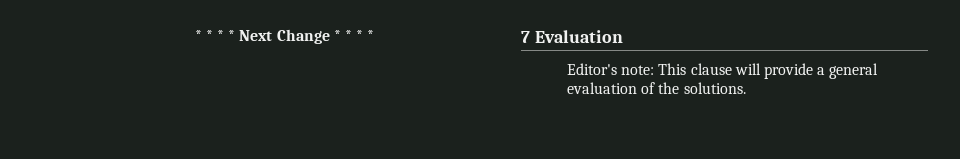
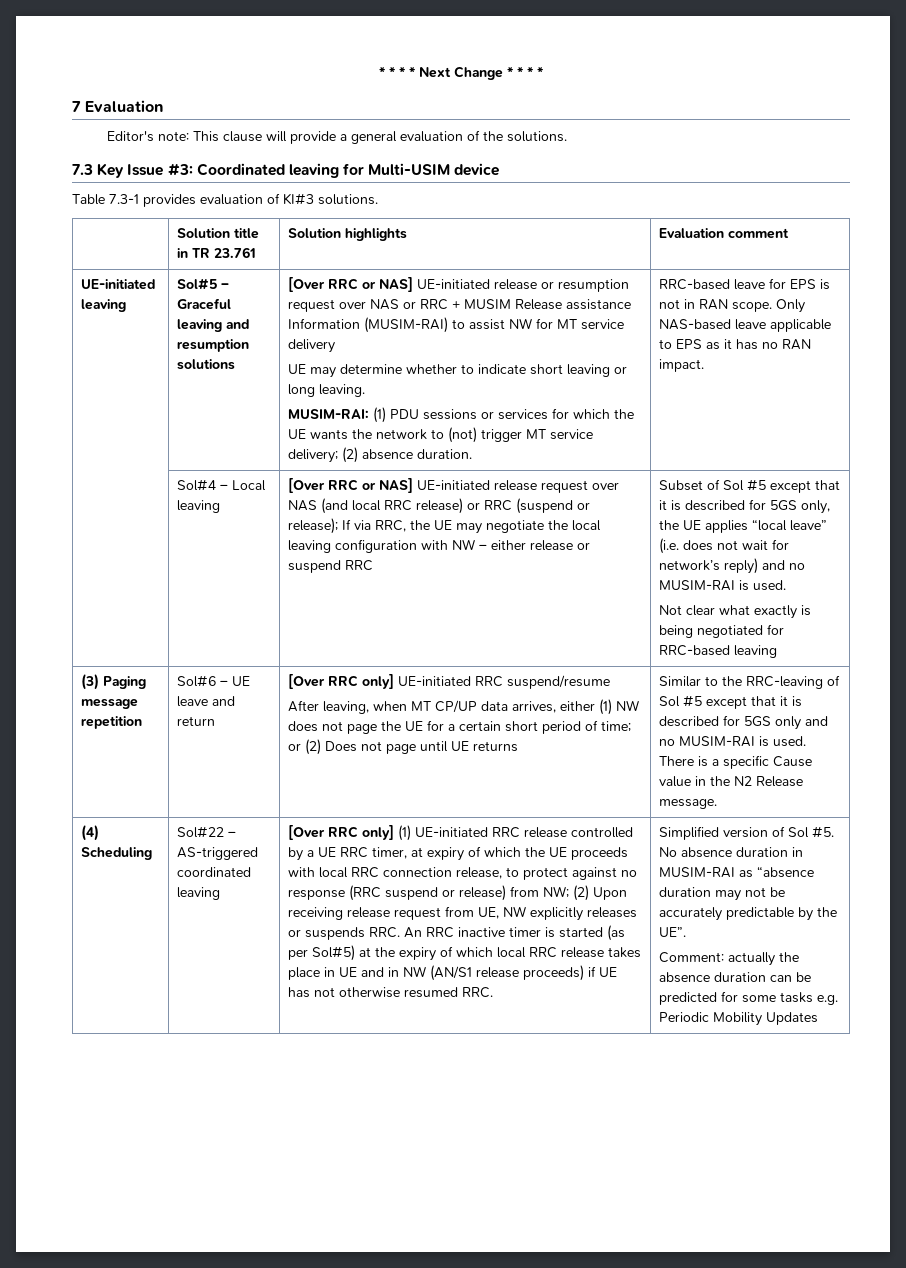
(746, 88) none -> [72,163,500,178] [72,193,378,207] [176,228,259,239] [176,247,256,258] [287,228,407,241] [658,228,789,239] [80,279,155,290] [80,299,126,312] [176,278,229,290] [176,298,231,310] [176,319,249,332] [176,339,249,352] [176,359,235,370] [287,277,629,292] [287,299,631,312] [287,317,624,333] [287,339,335,353] [287,364,627,378] [287,384,365,397] [287,407,634,423] [287,427,593,443] [287,447,472,463] [658,278,830,290] [658,299,805,313] [658,319,831,332] [658,339,811,350] [658,359,704,372] [176,479,266,491] [176,500,220,513] [287,478,619,493] [287,498,590,514] [287,518,601,534] [287,539,590,553] [287,560,373,573] [658,479,840,493] [658,499,830,514] [658,519,827,533] [658,538,789,554] [658,558,805,574] [658,580,786,591] [658,605,811,619] [658,624,784,638] [658,645,777,658] [80,674,146,690] [80,699,138,709] [80,716,142,729] [176,675,250,687] [176,696,235,707] [176,716,215,726] [287,674,610,689] [287,699,639,715] [287,720,631,734] [287,739,518,755] [658,675,840,689] [658,695,802,709] [658,715,828,730] [658,736,806,747] [658,755,812,769] [658,776,803,787] [658,799,717,809] [80,825,99,841] [80,847,152,860] [176,826,236,838] [176,847,258,860] [176,867,251,877] [176,887,220,900] [287,825,633,841] [287,846,628,861] [287,867,637,880] [287,885,627,901] [287,906,637,921] [287,925,625,941] [287,945,641,961] [287,965,617,981] [287,987,493,998] [658,826,834,840] [658,847,803,858] [658,866,814,878] [658,887,785,901] [658,907,837,921] [658,927,686,937] [658,952,799,966] [658,972,811,983] [658,991,838,1005] [658,1012,818,1026] // 7.3 Key Issue #3: Coordinated leaving for Multi-USIM device // Table 7.3-1 provides evaluation of KI#3 solutions. // | Solution title in TR 23.761 | Solution highlights | Evaluation comment // UE-initiated leaving | Sol#5 – Graceful leaving and resumption solutions | [Over RRC or NAS] UE-initiated release or resumption request over NAS or RRC + MUSIM Release assistance Information (MUSIM-RAI) to assist NW for MT service delivery // UE may determine whether to indicate short leaving or long leaving. // MUSIM-RAI: (1) PDU sessions or services for which the UE wants the network to (not) trigger MT service delivery; (2) absence duration. | RRC-based leave for EPS is not in RAN scope. Only NAS-based leave applicable to EPS as it has no RAN impact. // | Sol#4 – Local leaving | [Over RRC or NAS] UE-initiated release request over NAS (and local RRC release) or RRC (suspend or release); If via RRC, the UE may negotiate the local leaving configuration with NW – either release or suspend RRC | Subset of Sol #5 except that it is described for 5GS only, the UE applies “local leave” (i.e. does not wait for network’s reply) and no MUSIM-RAI is used. // Not clear what exactly is being negotiated for RRC-based leaving // (3) Paging message repetition | Sol#6 – UE leave and return | [Over RRC only] UE-initiated RRC suspend/resume // After leaving, when MT CP/UP data arrives, either (1) NW does not page the UE for a certain short period of time; or (2) Does not page until UE returns | Similar to the RRC-leaving of Sol #5 except that it is described for 5GS only and no MUSIM-RAI is used. There is a specific Cause value in the N2 Release message. // (4) Scheduling | Sol#22 – AS-triggered coordinated leaving | [Over RRC only] (1) UE-initiated RRC release controlled by a UE RRC timer, at expiry of which the UE proceeds with local RRC connection release, to protect against no response (RRC suspend or release) from NW; (2) Upon receiving release request from UE, NW explicitly releases or suspends RRC. An RRC inactive timer is started (as per Sol#5) at the expiry of which local RRC release takes place in UE and in NW (AN/S1 release proceeds) if UE has not otherwise resumed RRC. | Simplified version of Sol #5. No absence duration in MUSIM-RAI as “absence duration may not be accurately predictable by the UE”. // Comment: actually the absence duration can be predicted for some tasks e.g. Periodic Mobility Updates

